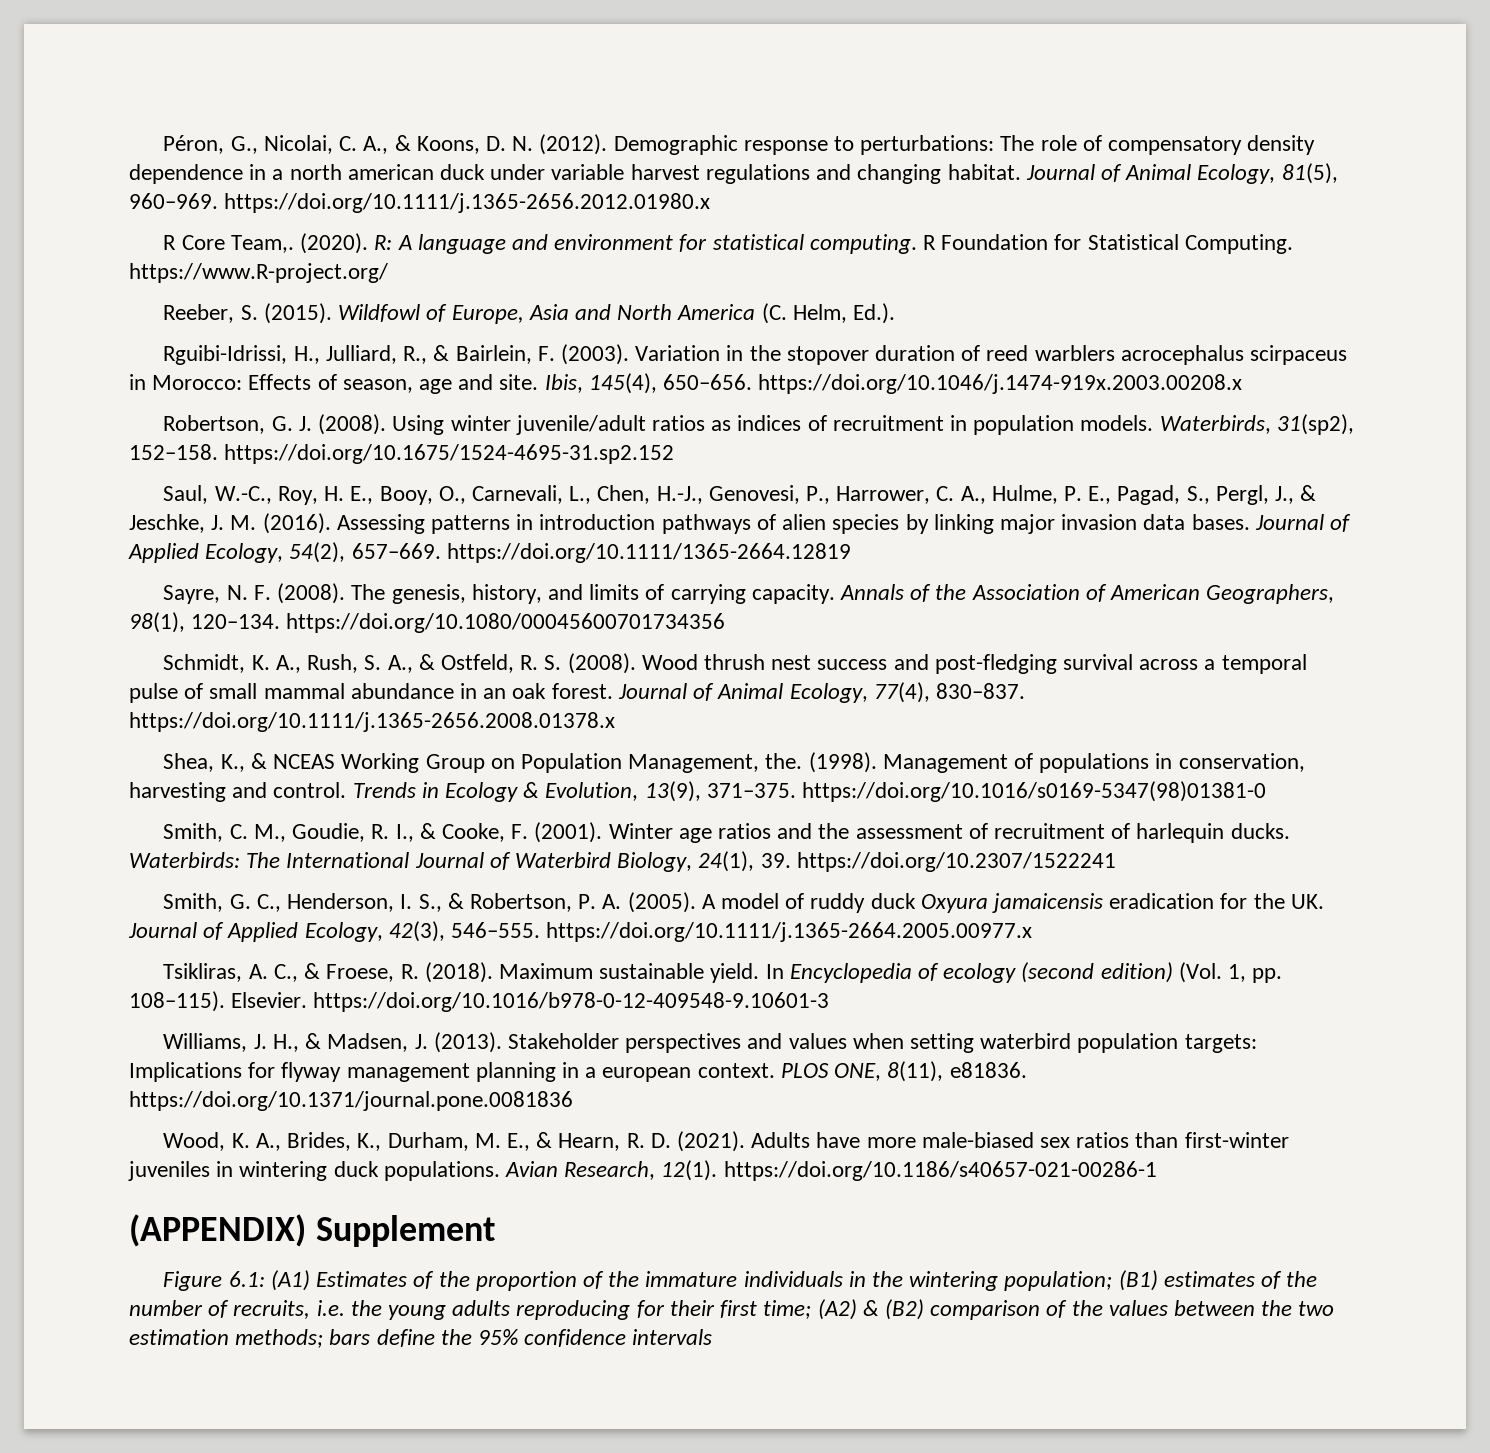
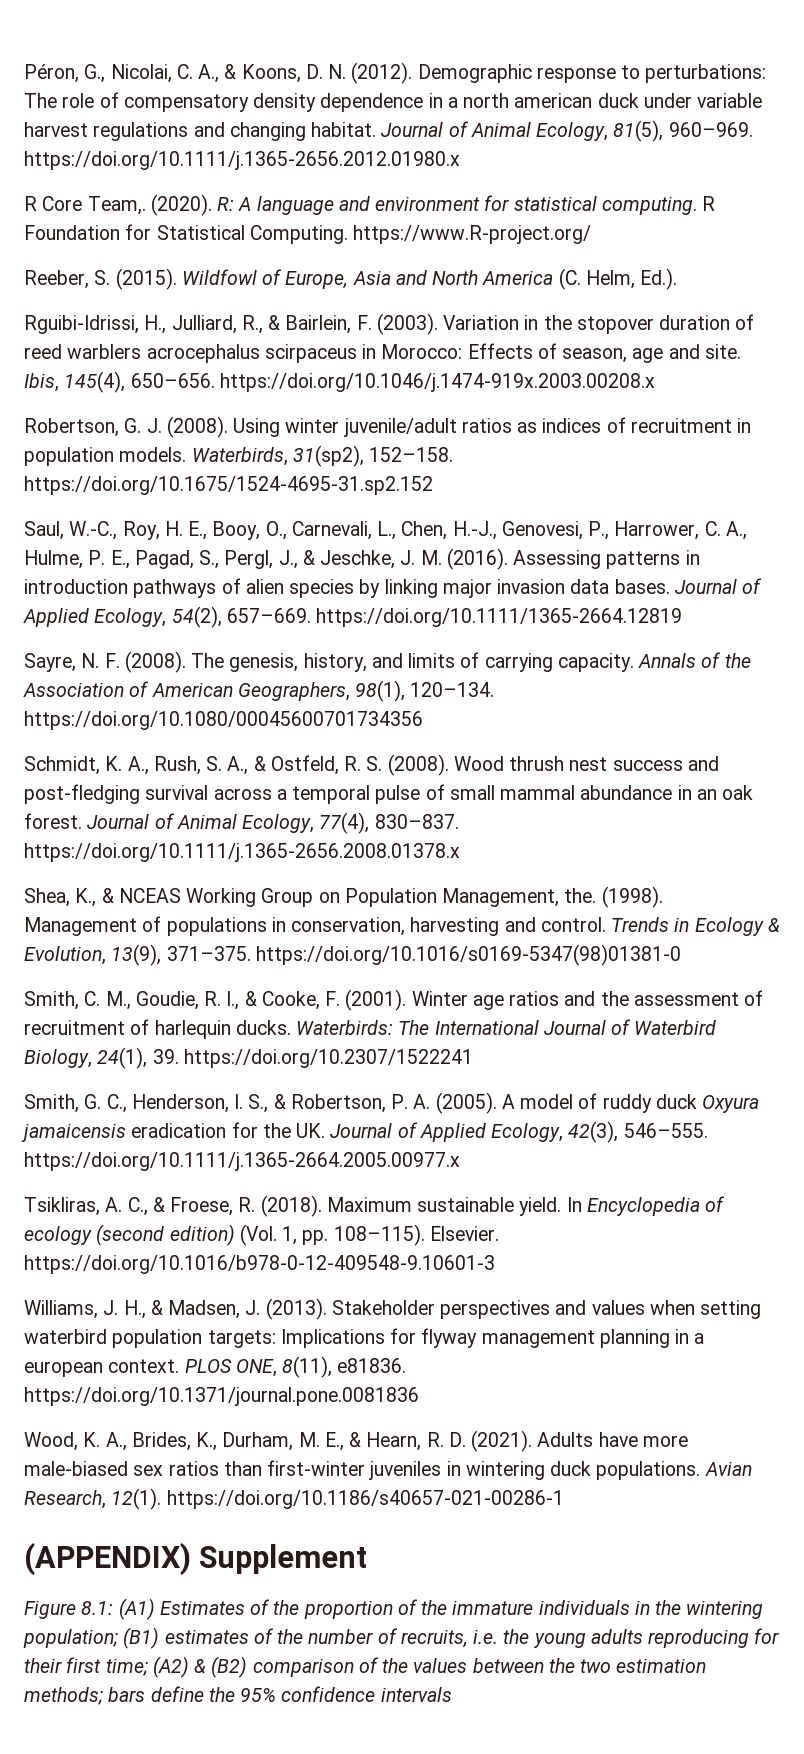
[228,1271,265,1287] 6.1: -> [81,1601,114,1615] 8.1:

